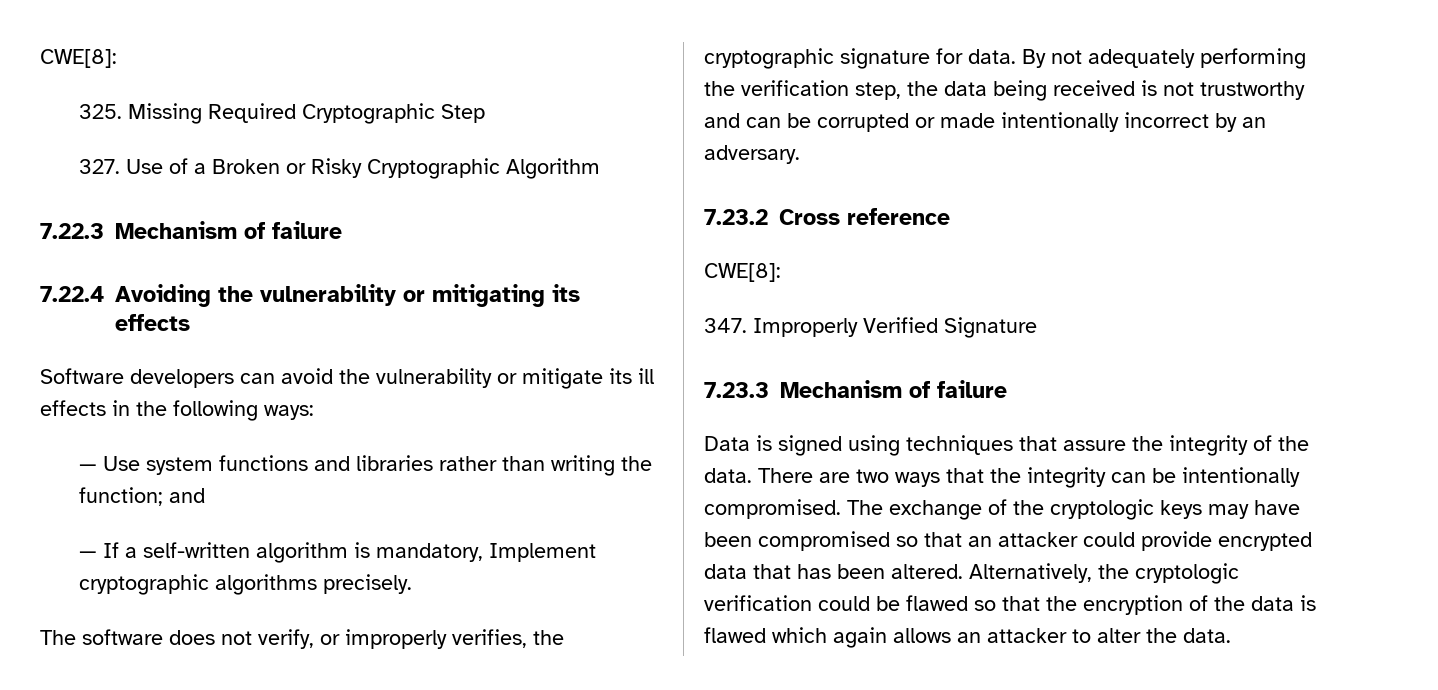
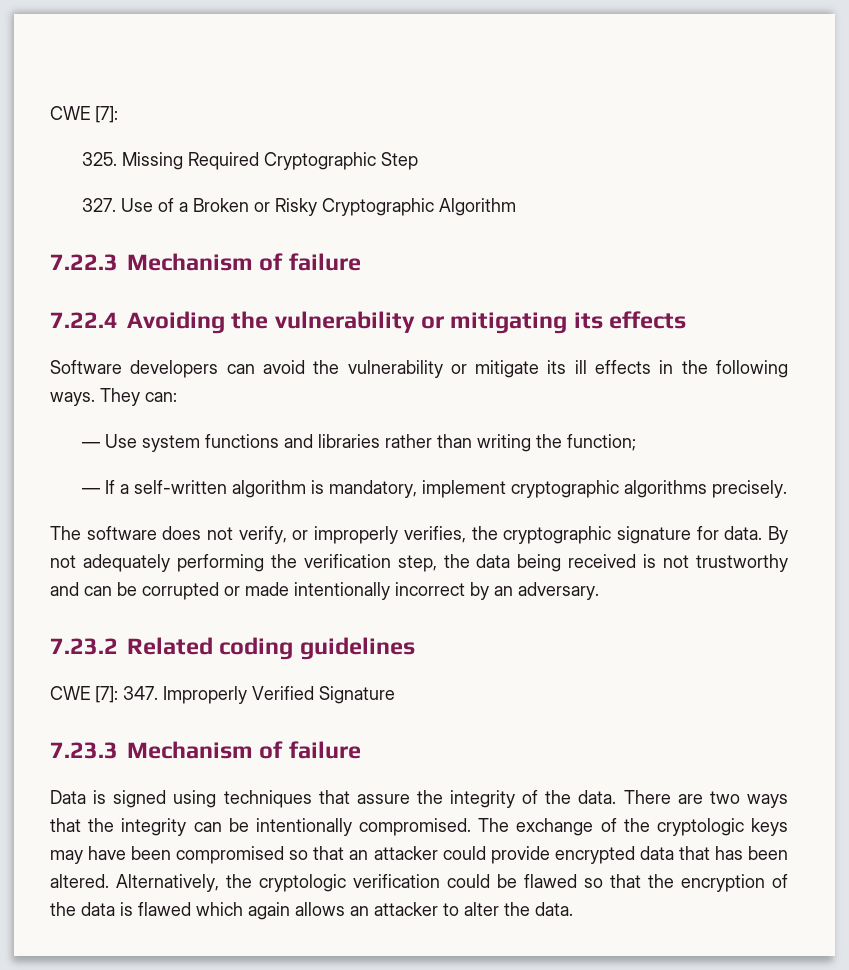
[40,49,117,68] CWE[8]: -> [50,106,118,123] CWE [7]:
[264,405,314,420] ways: -> [50,388,177,406] ways. They can:
[168,488,205,503] and -> (637, 442) none
[488,543,596,562] Implement -> [422,480,507,498] implement
[779,208,950,225] [704,263,781,282] Cross reference // CWE[8]: // -> [127,637,415,660] [50,686,118,703] Related coding guidelines // CWE [7]:

